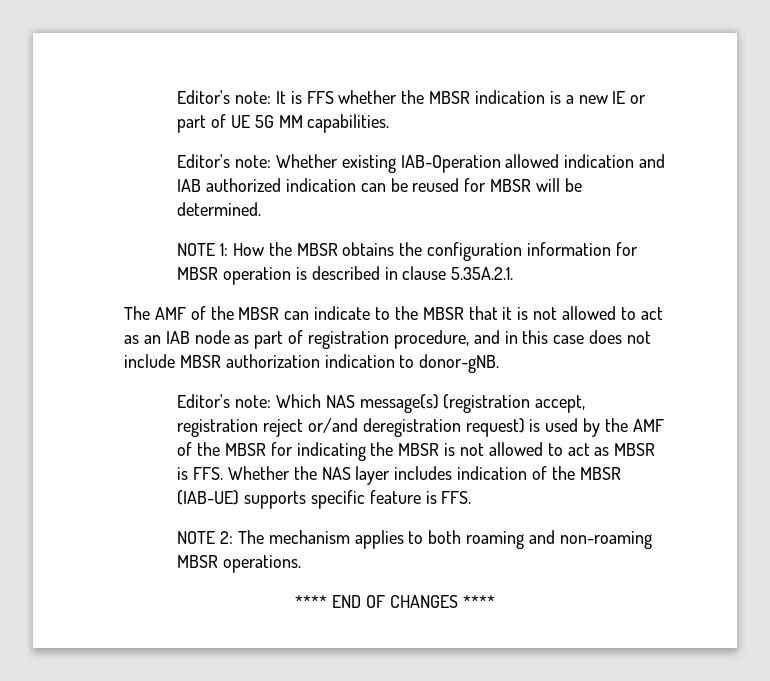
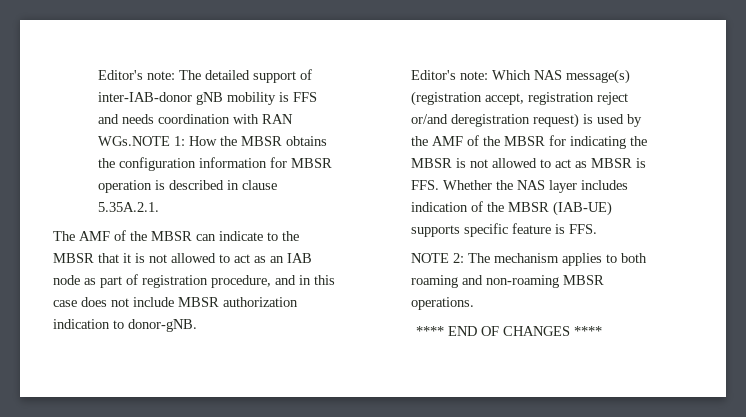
[177,90,647,104] [177,114,390,133] [177,154,666,173] [177,178,582,192] [177,202,262,216] [177,243,216,256] Editor's note: It is FFS whether the MBSR indication is a new IE or part of UE 5G MM capabilities. // Editor's note: Whether existing IAB-Operation allowed indication and IAB authorized indication can be reused for MBSR will be determined. // NOTE -> [98,69,313,83] [98,92,318,105] [98,114,294,124] [98,136,171,146] Editor's note: The detailed support of inter-IAB-donor gNB mobility is FFS and needs coordination with RAN WGs.NOTE

